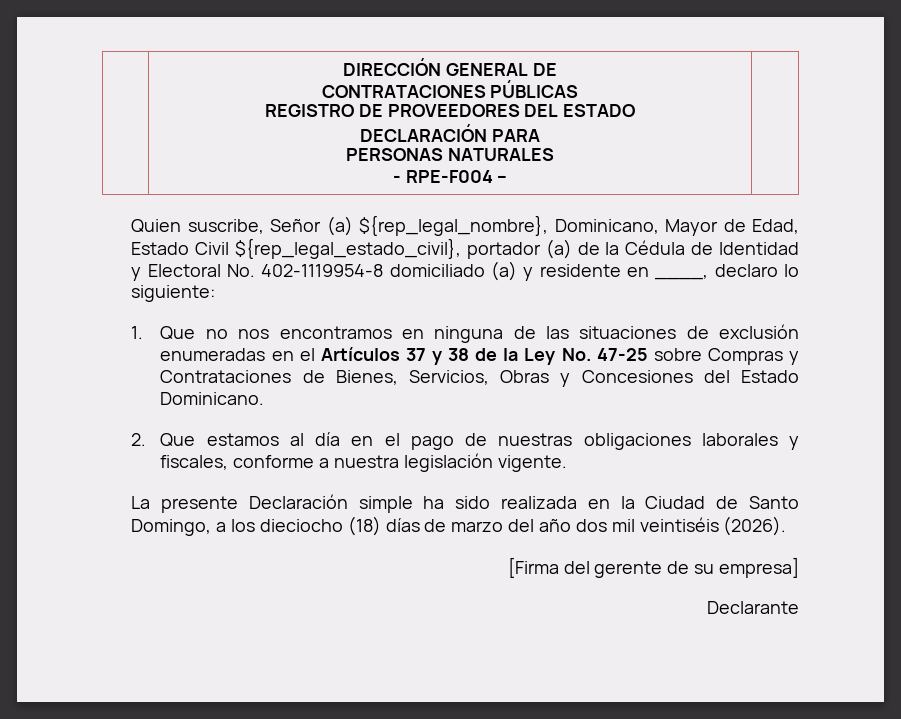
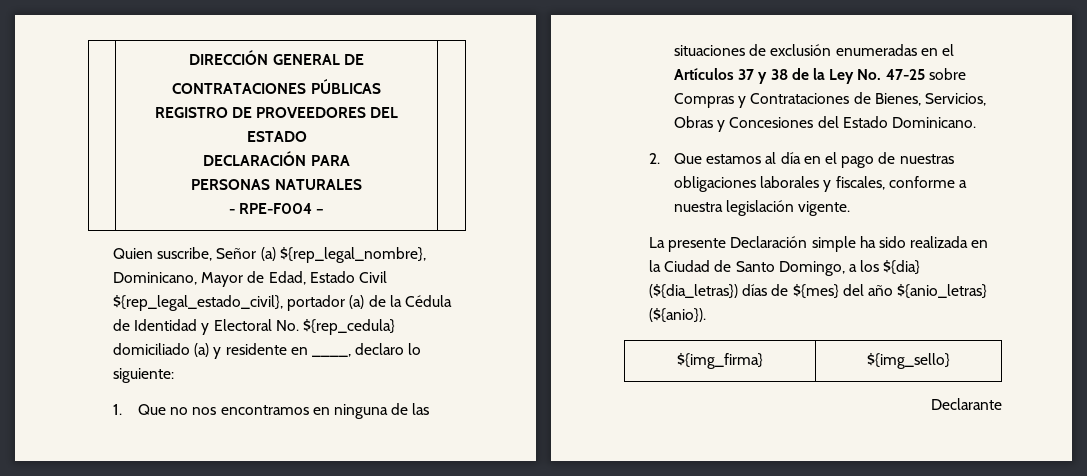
[261,264,384,277] 402-1119954-8 -> [302,319,395,335] ${rep_cedula}
[259,516,381,536] dieciocho (18) -> [883,260,921,275] [649,284,739,299] ${dia} (${dia_letras})
[451,521,504,532] marzo -> [792,284,839,299] ${mes}
[575,516,787,536] [507,557,800,578] dos mil veintiséis (2026). // [Firma del gerente de su empresa] -> [897,284,988,299] [649,308,707,323] [677,353,763,369] [867,353,950,369] ${anio_letras} (${anio}). // ${img_firma} | ${img_sello}

